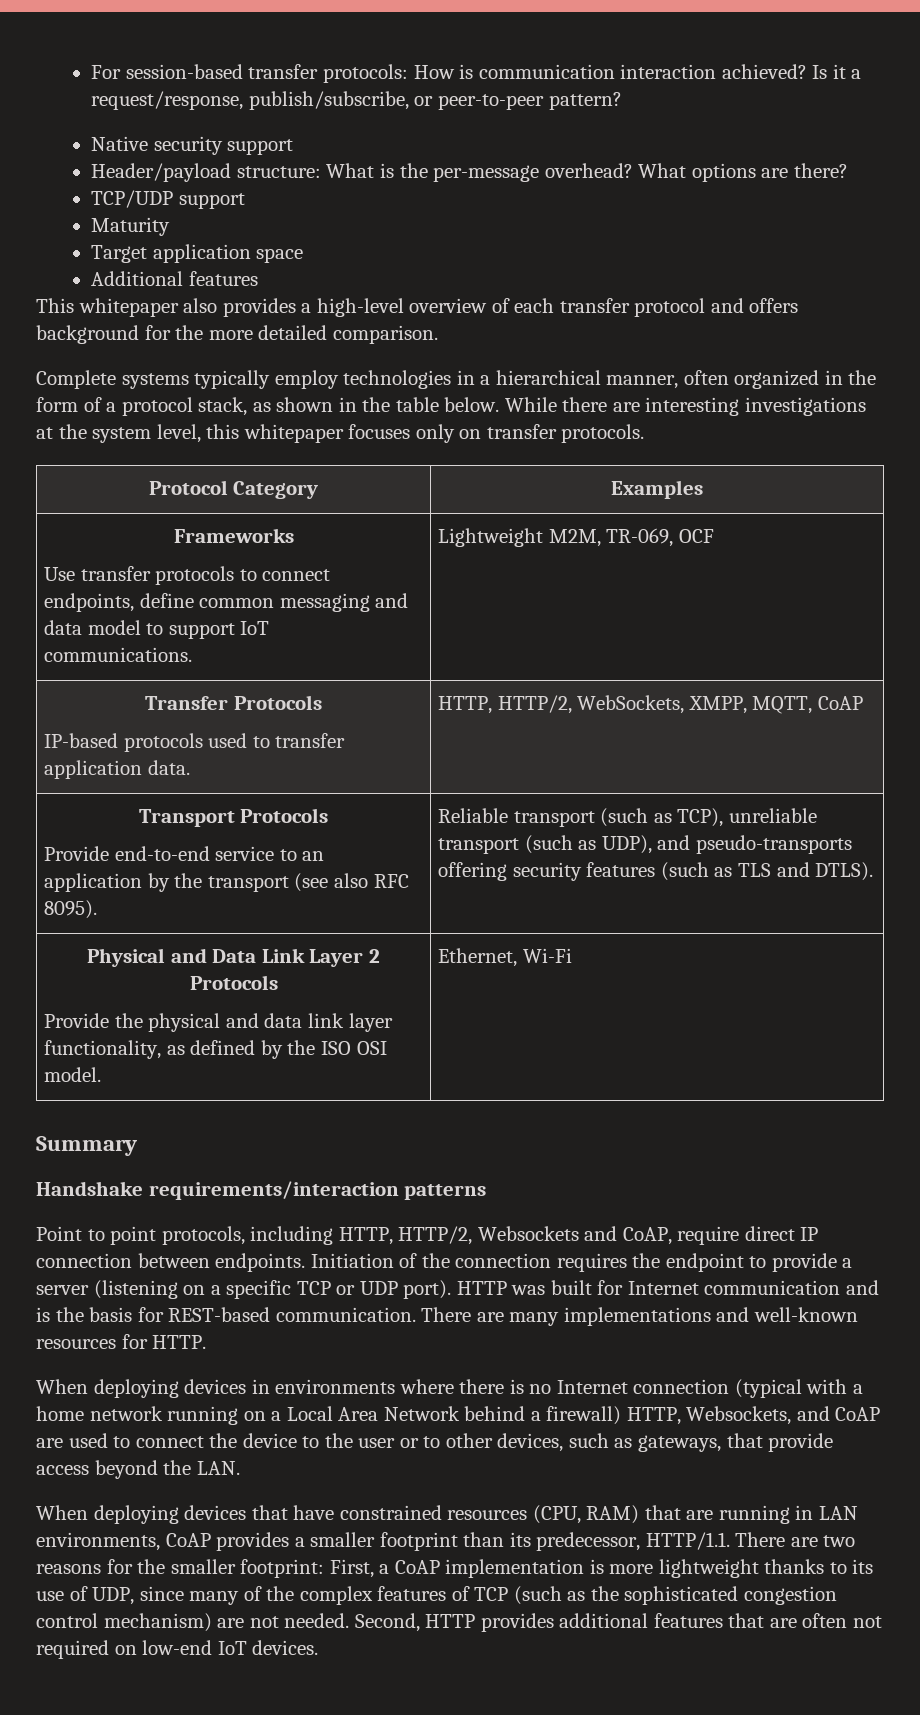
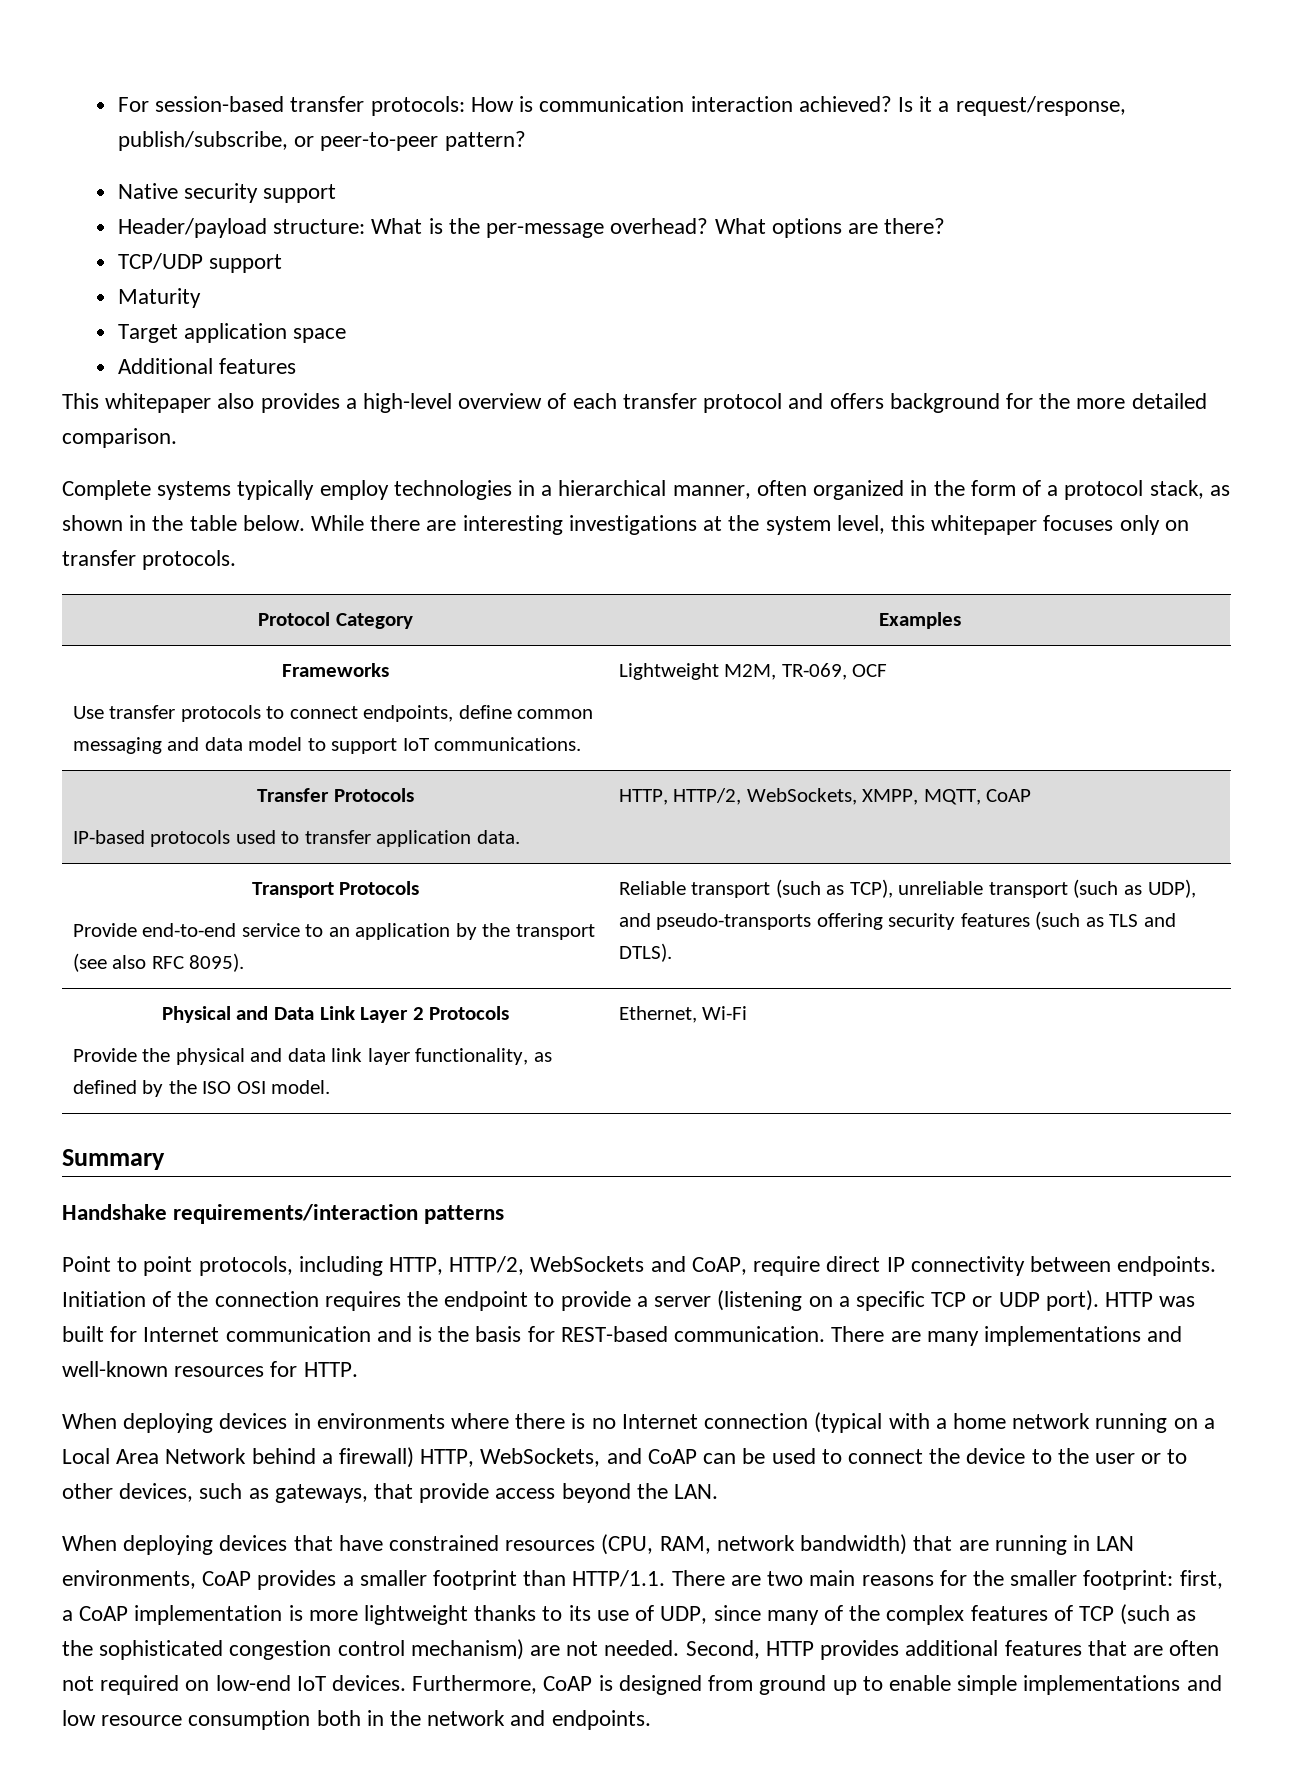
[477,1226,579,1241] Websockets -> [530,1256,645,1272] WebSockets
[36,1253,132,1268] connection -> [910,1256,1025,1276] connectivity
[686,1406,792,1425] Websockets, -> [480,1448,601,1467] WebSockets,
[36,1438,63,1448] are -> [703,1448,766,1464] can be
[586,1505,640,1524] RAM) -> [659,1534,908,1555] RAM, network bandwidth)
[509,1532,641,1551] its predecessor, -> (567, 1578) none
(856, 1541) none -> [809,1570,856,1586] main
[329,1559,374,1578] First, -> [1179,1570,1223,1589] first,
(319, 1647) none -> [412,1675,1222,1695] [62,1710,651,1730] Furthermore, CoAP is designed from ground up to enable simple implementations and low resource consumption both in the network and endpoints.

